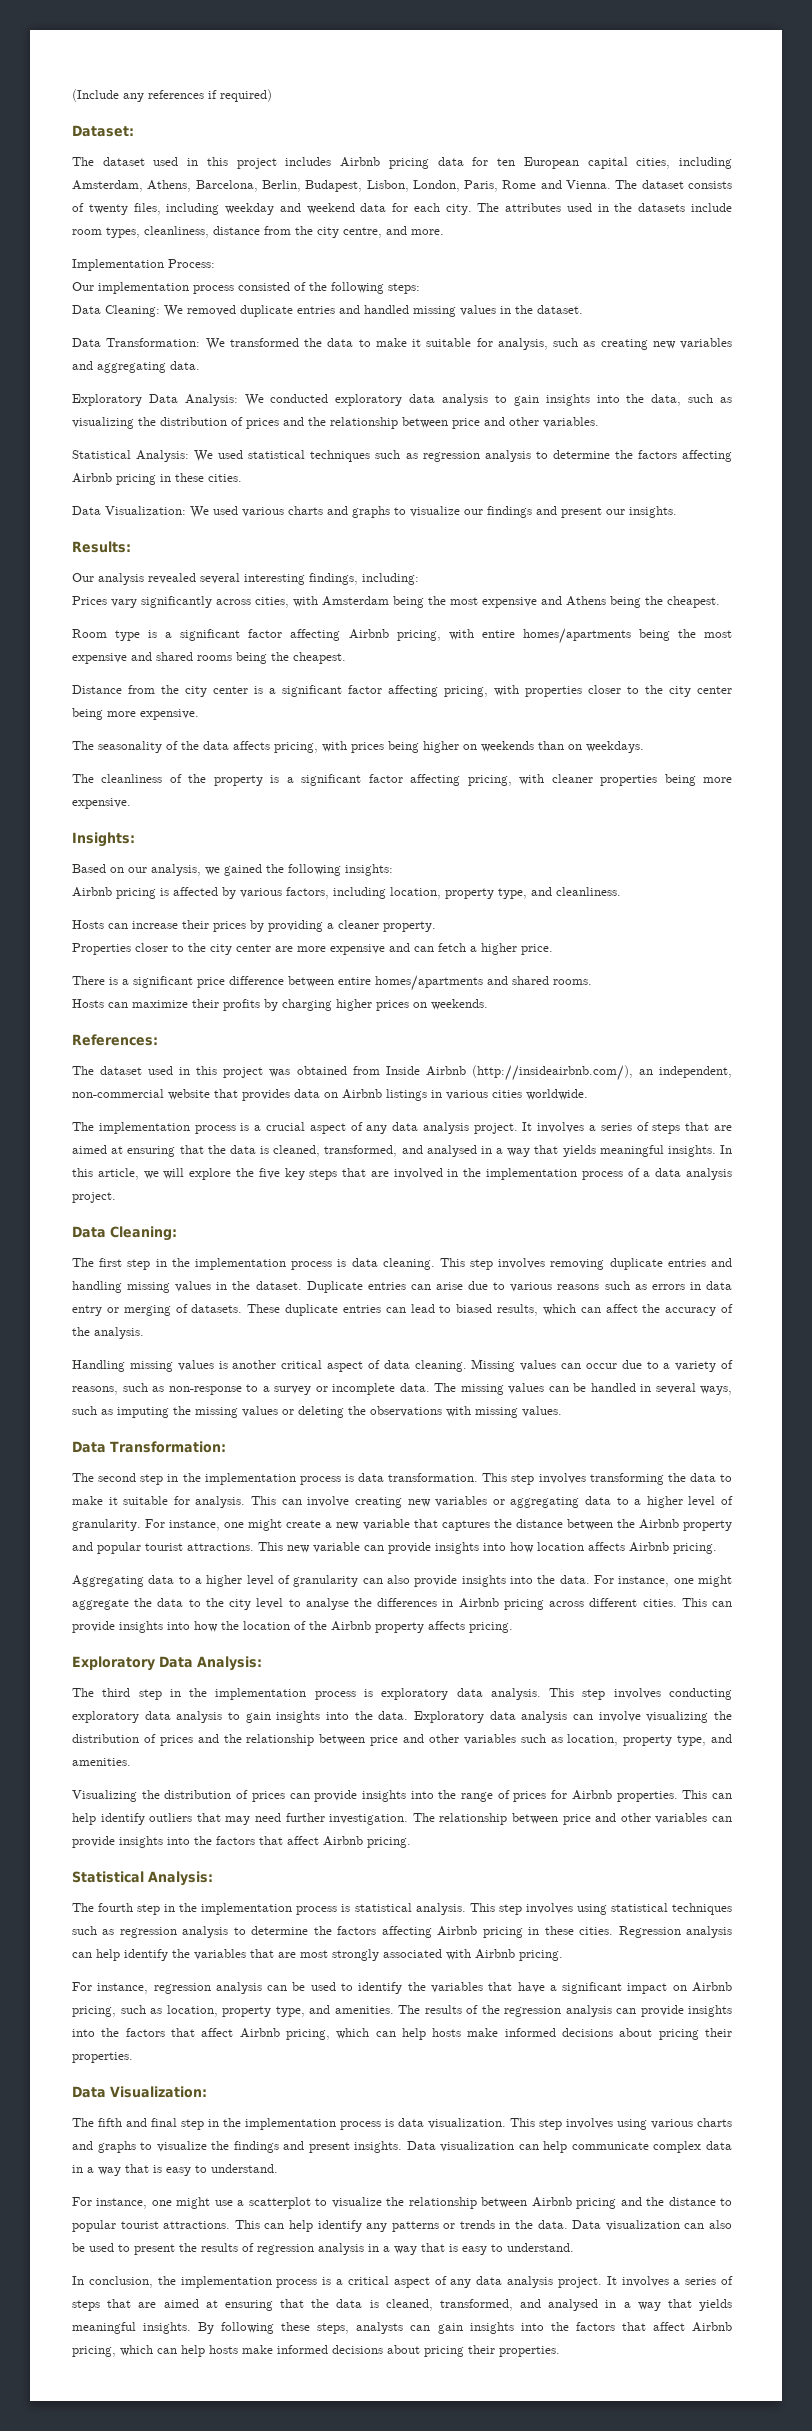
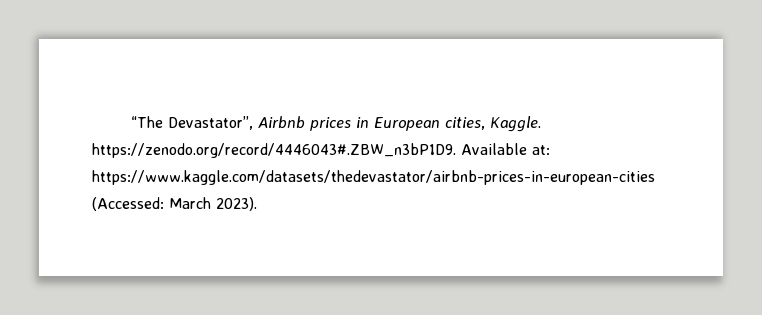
[72,89,272,102] [72,125,134,137] [72,157,733,169] [72,180,732,192] [72,203,732,215] [72,226,444,238] [72,259,215,271] [72,282,420,294] [72,305,583,317] [72,338,732,350] [72,361,200,373] [72,394,733,406] [72,417,599,429] [72,450,732,462] [72,473,242,485] [72,506,677,518] [72,541,131,553] [72,573,419,585] [72,596,720,608] [72,628,732,644] [72,652,346,664] [72,685,732,697] [72,708,199,720] [72,741,644,753] [72,774,732,786] [72,798,131,809] [72,832,135,847] [72,864,393,876] [72,887,621,899] [72,920,436,932] [72,943,553,955] [72,975,592,991] [72,999,488,1011] [72,1034,158,1046] [72,1065,733,1081] [72,1089,588,1101] [72,1122,732,1134] [72,1145,732,1157] [72,1168,732,1180] [72,1192,116,1203] [72,1226,177,1241] [72,1258,732,1270] [72,1281,732,1293] [72,1304,733,1316] [72,1327,144,1339] [72,1359,734,1372] [72,1383,732,1395] [72,1406,562,1418] [72,1441,226,1453] [72,1473,732,1485] [72,1496,733,1508] [72,1519,732,1531] [72,1542,717,1554] [72,1575,732,1587] [72,1598,732,1610] [72,1621,513,1633] [72,1656,262,1671] [72,1688,732,1700] [72,1711,732,1723] [72,1734,732,1746] [72,1758,131,1766] [72,1790,732,1802] [72,1813,733,1825] [72,1836,411,1848] [72,1871,213,1886] [72,1903,732,1915] [72,1926,732,1938] [72,1949,563,1961] [72,1982,732,1994] [72,2005,732,2017] [72,2028,732,2040] [72,2052,133,2063] [72,2086,207,2098] [72,2118,732,2130] [72,2141,733,2153] [72,2164,278,2176] [72,2197,733,2209] [72,2220,732,2232] [72,2243,574,2255] [72,2276,734,2288] [72,2299,732,2311] [72,2322,733,2334] [72,2345,560,2357] (Include any references if required) // Dataset: // The dataset used in this project includes Airbnb pricing data for ten European capital cities, including Amsterdam, Athens, Barcelona, Berlin, Budapest, Lisbon, London, Paris, Rome and Vienna. The dataset consists of twenty files, including weekday and weekend data for each city. The attributes used in the datasets include room types, cleanliness, distance from the city centre, and more. // Implementation Process: // Our implementation process consisted of the following steps: // Data Cleaning: We removed duplicate entries and handled missing values in the dataset. // Data Transformation: We transformed the data to make it suitable for analysis, such as creating new variables and aggregating data. // Exploratory Data Analysis: We conducted exploratory data analysis to gain insights into the data, such as visualizing the distribution of prices and the relationship between price and other variables. // Statistical Analysis: We used statistical techniques such as regression analysis to determine the factors affecting Airbnb pricing in these cities. // Data Visualization: We used various charts and graphs to visualize our findings and present our insights. // Results: // Our analysis revealed several interesting findings, including: // Prices vary significantly across cities, with Amsterdam being the most expensive and Athens being the cheapest. // Room type is a significant factor affecting Airbnb pricing, with entire homes/apartments being the most expensive and shared rooms being the cheapest. // Distance from the city center is a significant factor affecting pricing, with properties closer to the city center being more expensive. // The seasonality of the data affects pricing, with prices being higher on weekends than on weekdays. // The cleanliness of the property is a significant factor affecting pricing, with cleaner properties being more expensive. // Insights: // Based on our analysis, we gained the following insights: // Airbnb pricing is affected by various factors, including location, property type, and cleanliness. // Hosts can increase their prices by providing a cleaner property. // Properties closer to the city center are more expensive and can fetch a higher price. // There is a significant price difference between entire homes/apartments and shared rooms. // Hosts can maximize their profits by charging higher prices on weekends. // References: // The dataset used in this project was obtained from Inside Airbnb (http://insideairbnb.com/), an independent, non-commercial website that provides data on Airbnb listings in various cities worldwide. // The implementation process is a crucial aspect of any data analysis project. It involves a series of steps that are aimed at ensuring that the data is cleaned, transformed, and analysed in a way that yields meaningful insights. In this article, we will explore the five key steps that are involved in the implementation process of a data analysis project. // Data Cleaning: // The first step in the implementation process is data cleaning. This step involves removing duplicate entries and handling missing values in the dataset. Duplicate entries can arise due to various reasons such as errors in data entry or merging of datasets. These duplicate entries can lead to biased results, which can affect the accuracy of the analysis. // Handling missing values is another critical aspect of data cleaning. Missing values can occur due to a variety of reasons, such as non-response to a survey or incomplete data. The missing values can be handled in several ways, such as imputing the missing values or deleting the observations with missing values. // Data Transformation: // The second step in the implementation process is data transformation. This step involves transforming the data to make it suitable for analysis. This can involve creating new variables or aggregating data to a higher level of granularity. For instance, one might create a new variable that captures the distance between the Airbnb property and popular tourist attractions. This new variable can provide insights into how location affects Airbnb pricing. // Aggregating data to a higher level of granularity can also provide insights into the data. For instance, one might aggregate the data to the city level to analyse the differences in Airbnb pricing across different cities. This can provide insights into how the location of the Airbnb property affects pricing. // Exploratory Data Analysis: // The third step in the implementation process is exploratory data analysis. This step involves conducting exploratory data analysis to gain insights into the data. Exploratory data analysis can involve visualizing the distribution of prices and the relationship between price and other variables such as location, property type, and amenities. // Visualizing the distribution of prices can provide insights into the range of prices for Airbnb properties. This can help identify outliers that may need further investigation. The relationship between price and other variables can provide insights into the factors that affect Airbnb pricing. // Statistical Analysis: // The fourth step in the implementation process is statistical analysis. This step involves using statistical techniques such as regression analysis to determine the factors affecting Airbnb pricing in these cities. Regression analysis can help identify the variables that are most strongly associated with Airbnb pricing. // For instance, regression analysis can be used to identify the variables that have a significant impact on Airbnb pricing, such as location, property type, and amenities. The results of the regression analysis can provide insights into the factors that affect Airbnb pricing, which can help hosts make informed decisions about pricing their properties. // Data Visualization: // The fifth and final step in the implementation process is data visualization. This step involves using various charts and graphs to visualize the findings and present insights. Data visualization can help communicate complex data in a way that is easy to understand. // For instance, one might use a scatterplot to visualize the relationship between Airbnb pricing and the distance to popular tourist attractions. This can help identify any patterns or trends in the data. Data visualization can also be used to present the results of regression analysis in a way that is easy to understand. // In conclusion, the implementation process is a critical aspect of any data analysis project. It involves a series of steps that are aimed at ensuring that the data is cleaned, transformed, and analysed in a way that yields meaningful insights. By following these steps, analysts can gain insights into the factors that affect Airbnb pricing, which can help hosts make informed decisions about pricing their properties. -> [131,116,542,132] [92,143,550,158] [92,170,655,185] [92,197,257,211] “The Devastator”, Airbnb prices in European cities, Kaggle. https://zenodo.org/record/4446043#.ZBW_n3bP1D9. Available at: https://www.kaggle.com/datasets/thedevastator/airbnb-prices-in-european-cities (Accessed: March 2023).

